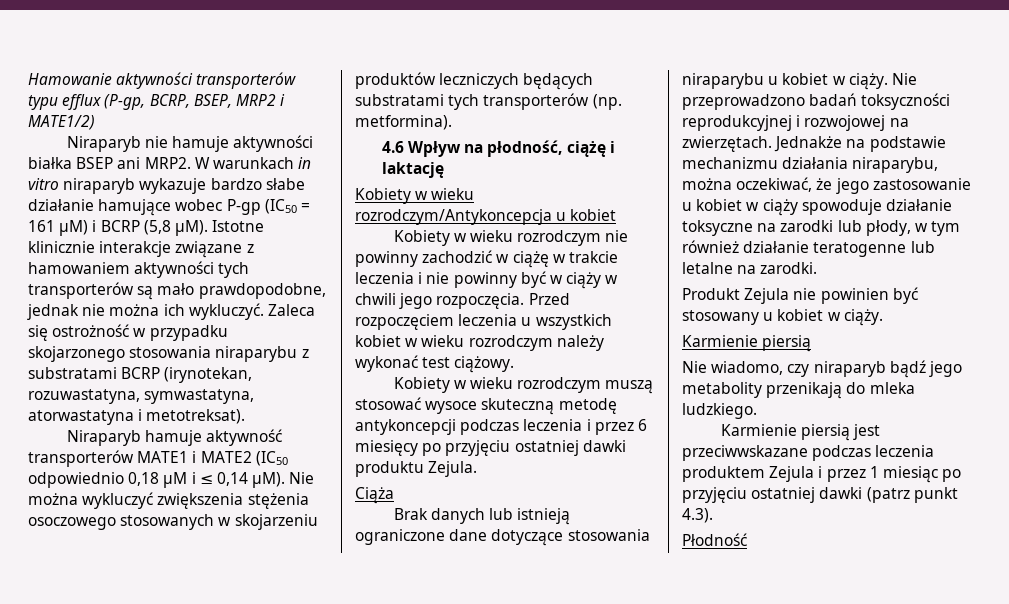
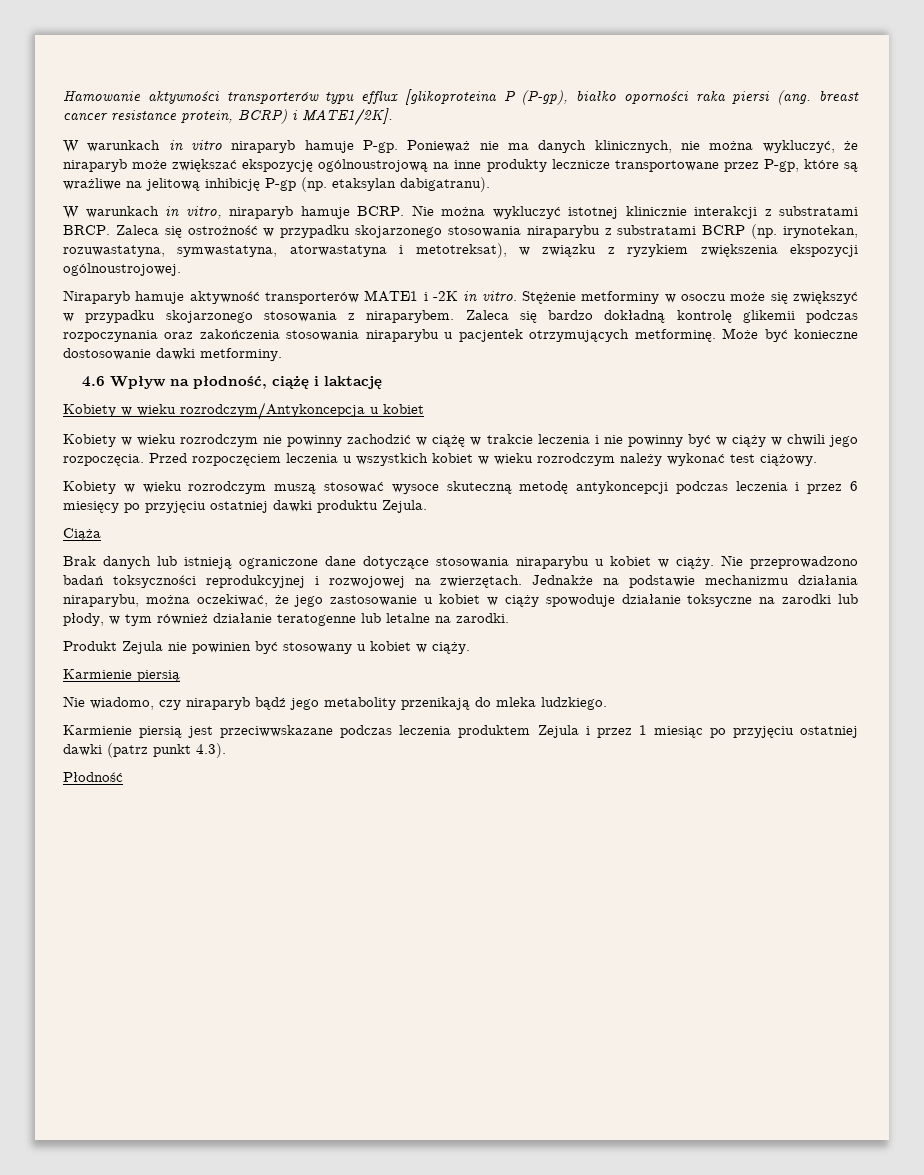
[104,94,286,110] [28,115,95,130] [66,135,314,152] [28,157,191,169] (P-gp, BCRP, BSEP, MRP2 i MATE1/2) // Niraparyb nie hamuje aktywności białka BSEP ani MRP2. -> [404,89,859,105] [63,108,393,126] [glikoproteina P (P-gp), białko oporności raka piersi (ang. breast cancer resistance protein, BCRP) i MATE1/2K]. //
[139,178,305,194] [28,199,310,216] [28,220,265,236] [28,241,254,258] [28,261,250,278] [28,282,326,300] [27,303,264,320] wykazuje bardzo słabe działanie hamujące wobec P-gp (IC50 = 161 µM) i BCRP (5,8 µM). Istotne klinicznie interakcje związane z hamowaniem aktywności tych transporterów są mało prawdopodobne, jednak nie można ich wykluczyć. -> [304,140,859,153] [63,159,859,172] [63,177,490,192] [63,205,858,219] [63,225,110,235] hamuje P-gp. Ponieważ nie ma danych klinicznych, nie można wykluczyć, że niraparyb może zwiększać ekspozycję ogólnoustrojową na inne produkty lecznicze transportowane przez P-gp, które są wrażliwe na jelitową inhibicję P-gp (np. etaksylan dabigatranu). // W warunkach in vitro, niraparyb hamuje BCRP. Nie można wykluczyć istotnej klinicznie interakcji z substratami BRCP.
[164,367,253,383] (irynotekan, -> [751,224,858,239] (np. irynotekan,
[146,409,246,424] metotreksat). -> [415,243,858,258] [63,263,181,276] metotreksat), w związku z ryzykiem zwiększenia ekspozycji ogólnoustrojowej.
[200,451,288,466] [28,472,315,488] [28,492,309,509] [28,514,318,530] [355,72,594,90] [355,93,622,110] [355,115,452,130] MATE2 (IC50 odpowiednio 0,18 µM i ≤ 0,14 µM). Nie można wykluczyć zwiększenia stężenia osoczowego stosowanych w skojarzeniu produktów leczniczych będących substratami tych transporterów (np. metformina). -> [432,291,859,304] [63,310,858,323] [63,328,859,342] [63,348,282,361] -2K in vitro. Stężenie metforminy w osoczu może się zwiększyć w przypadku skojarzonego stosowania z niraparybem. Zaleca się bardzo dokładną kontrolę glikemii podczas rozpoczynania oraz zakończenia stosowania niraparybu u pacjentek otrzymujących metforminę. Może być konieczne dostosowanie dawki metforminy.

